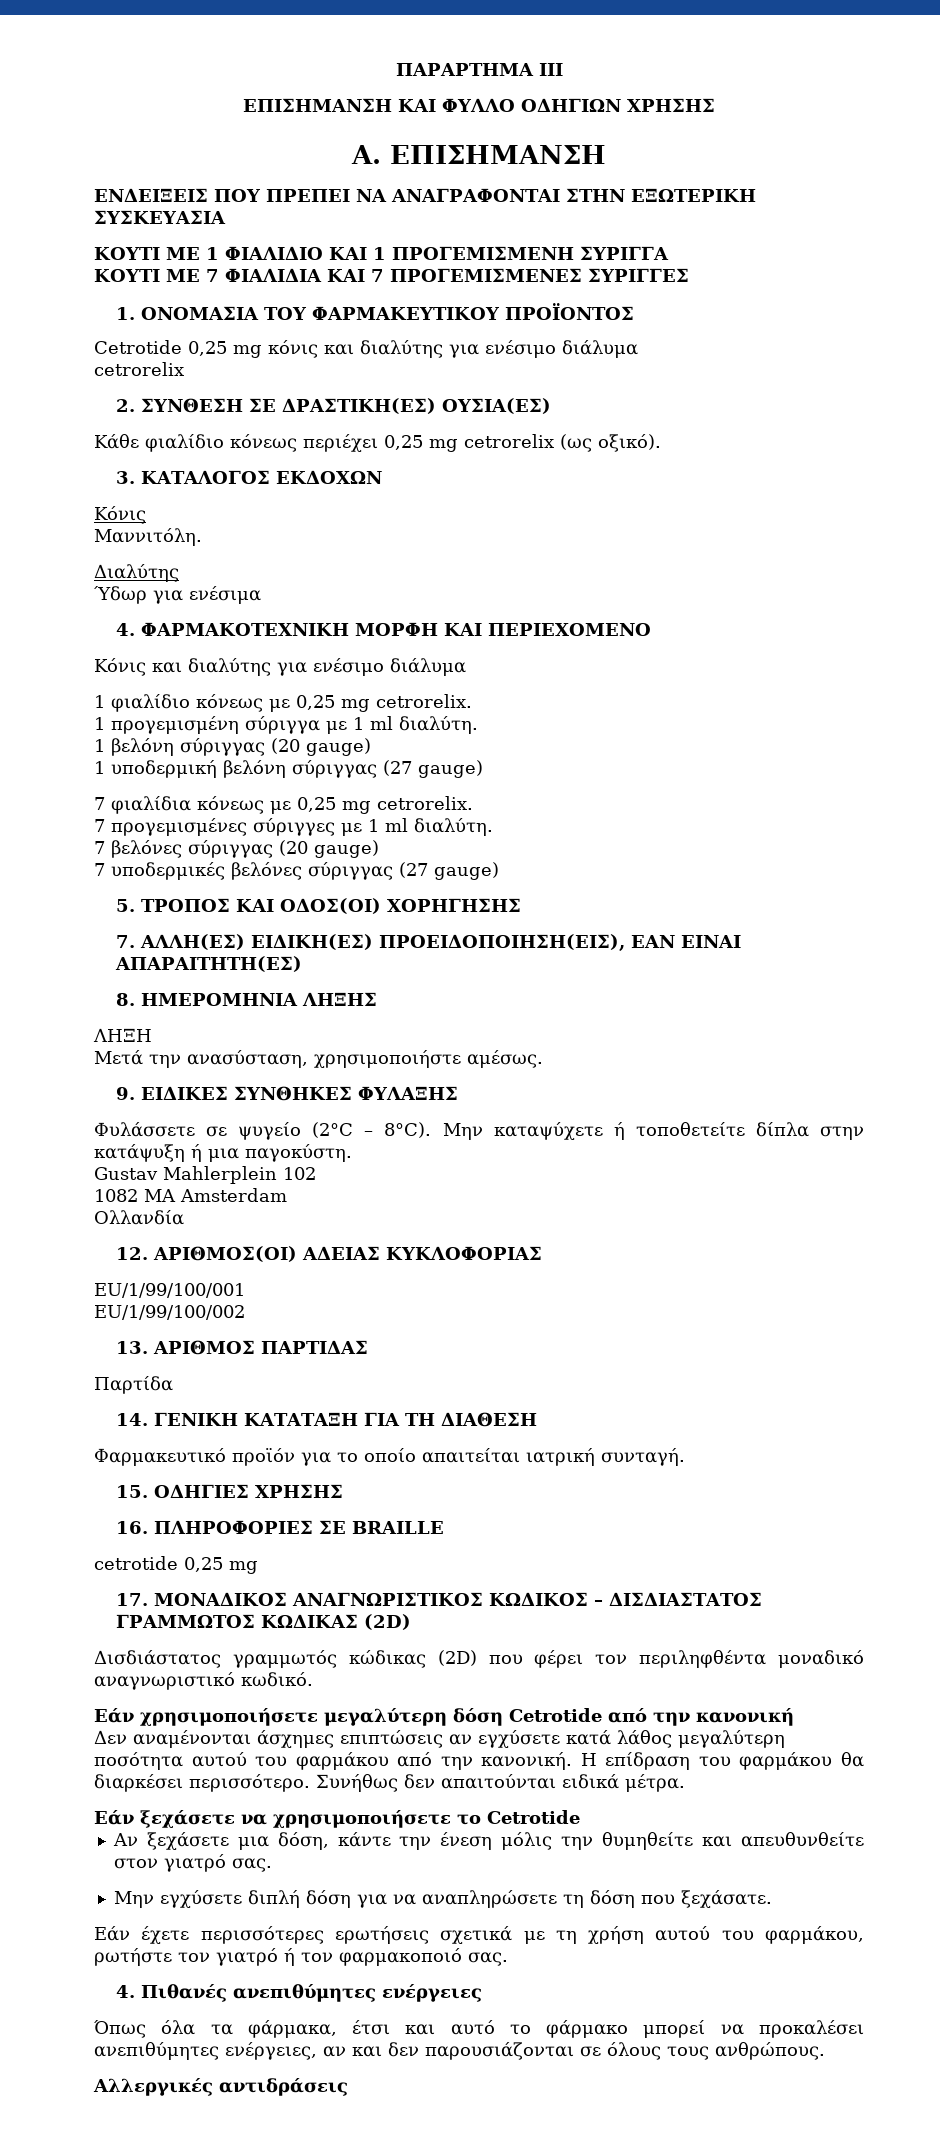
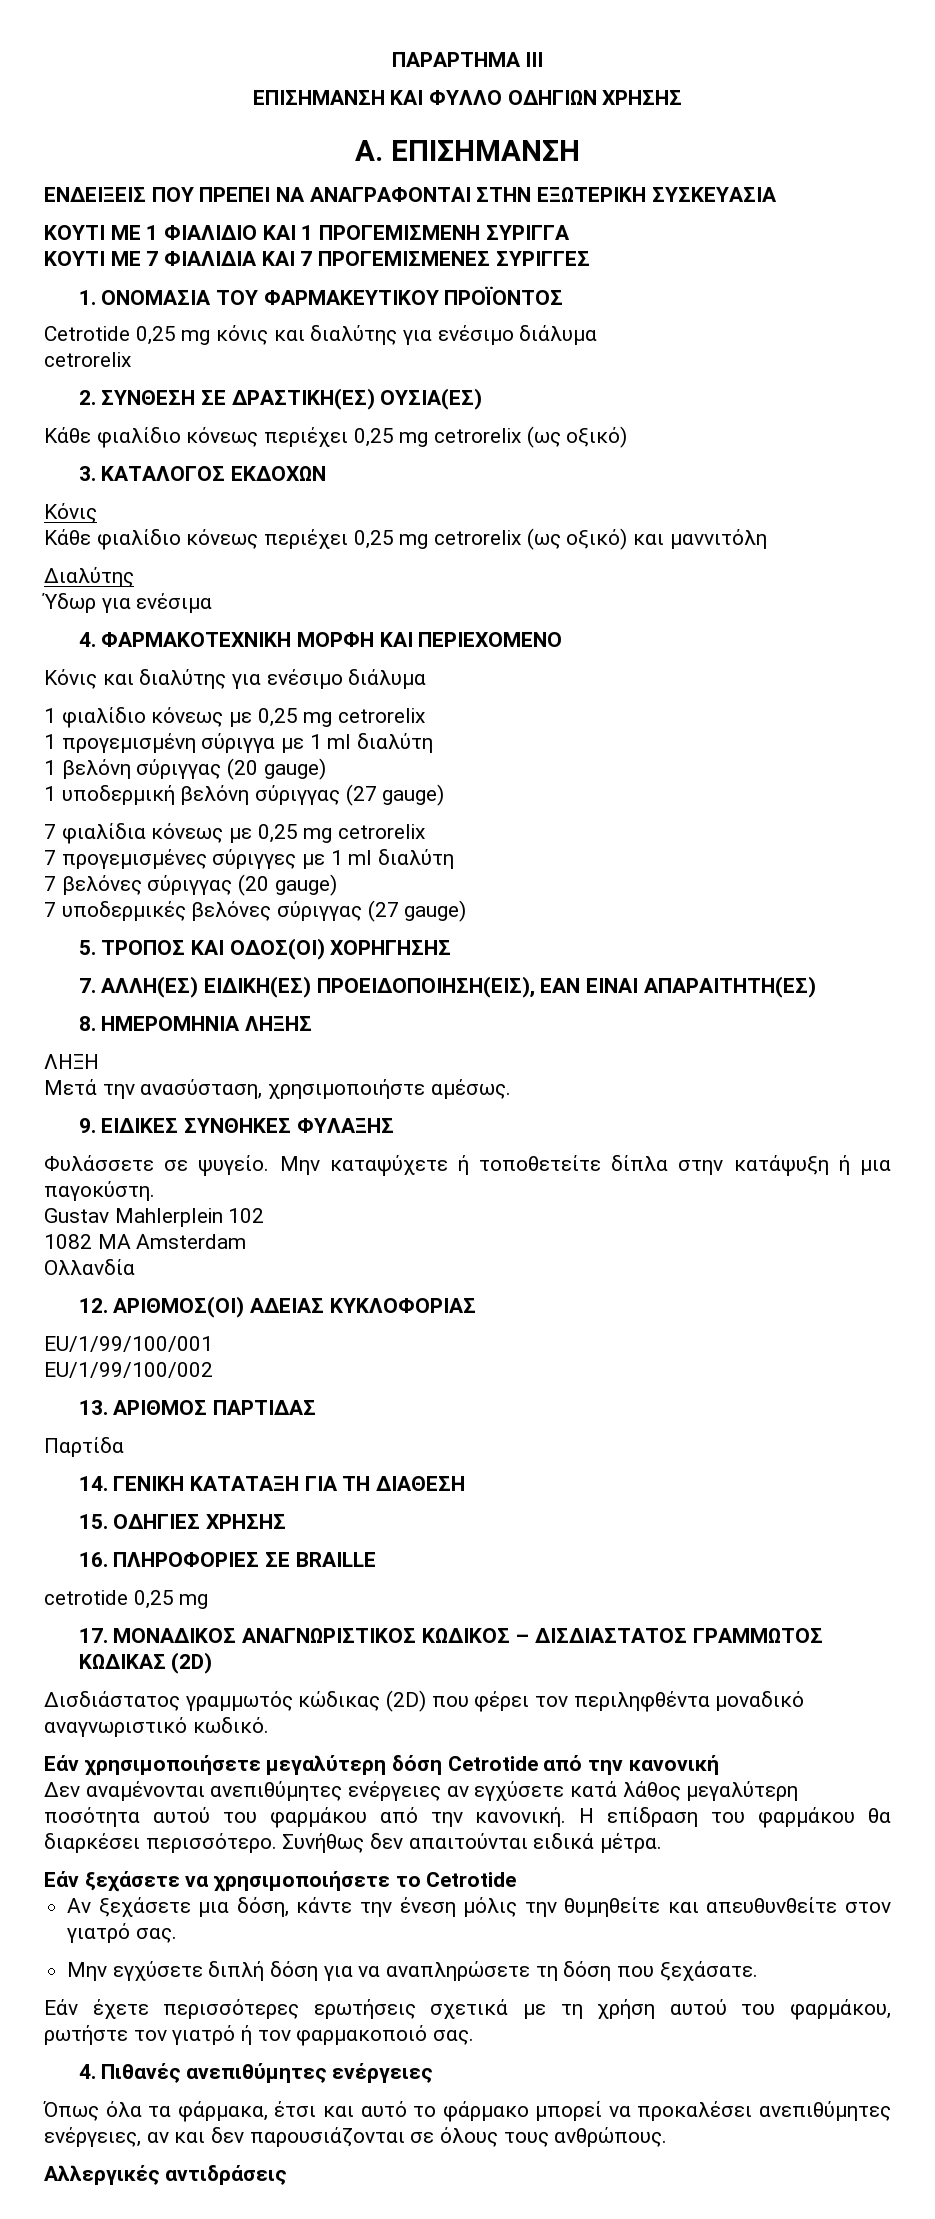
[598,434,661,452] οξικό). -> [566,426,628,448] οξικό)
[94,528,202,546] Μαννιτόλη. -> [44,528,767,550] Κάθε φιαλίδιο κόνεως περιέχει 0,25 mg cetrorelix (ως οξικό) και μαννιτόλη
[376,694,472,708] cetrorelix. -> [338,708,426,723] cetrorelix
[399,716,478,734] διαλύτη. -> [357,733,434,753] διαλύτη
[377,796,473,810] cetrorelix. -> [338,824,426,839] cetrorelix
[414,818,493,836] διαλύτη. -> [378,849,455,869] διαλύτη
[238,1122,432,1140] ψυγείο (2°C – 8°C). -> [198,1155,270,1176] ψυγείο.
[94,1448,685,1466] // Φαρμακευτικό προϊόν για το οποίο απαιτείται ιατρική συνταγή. -> (465, 1483) none
[257,1730,443,1748] άσχημες επιπτώσεις -> [210,1781,442,1801] ανεπιθύμητες ενέργειες

